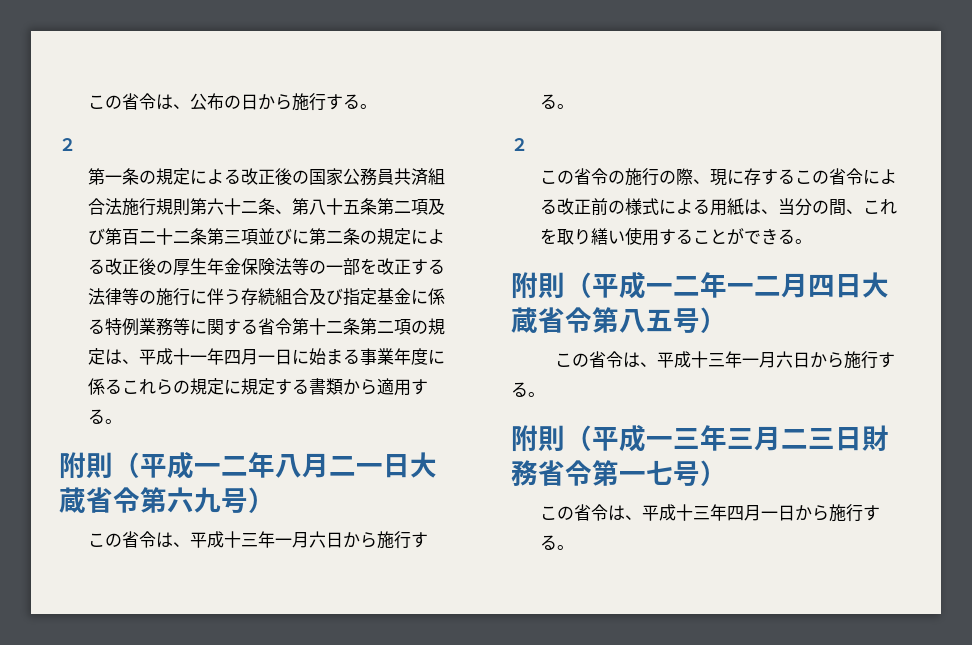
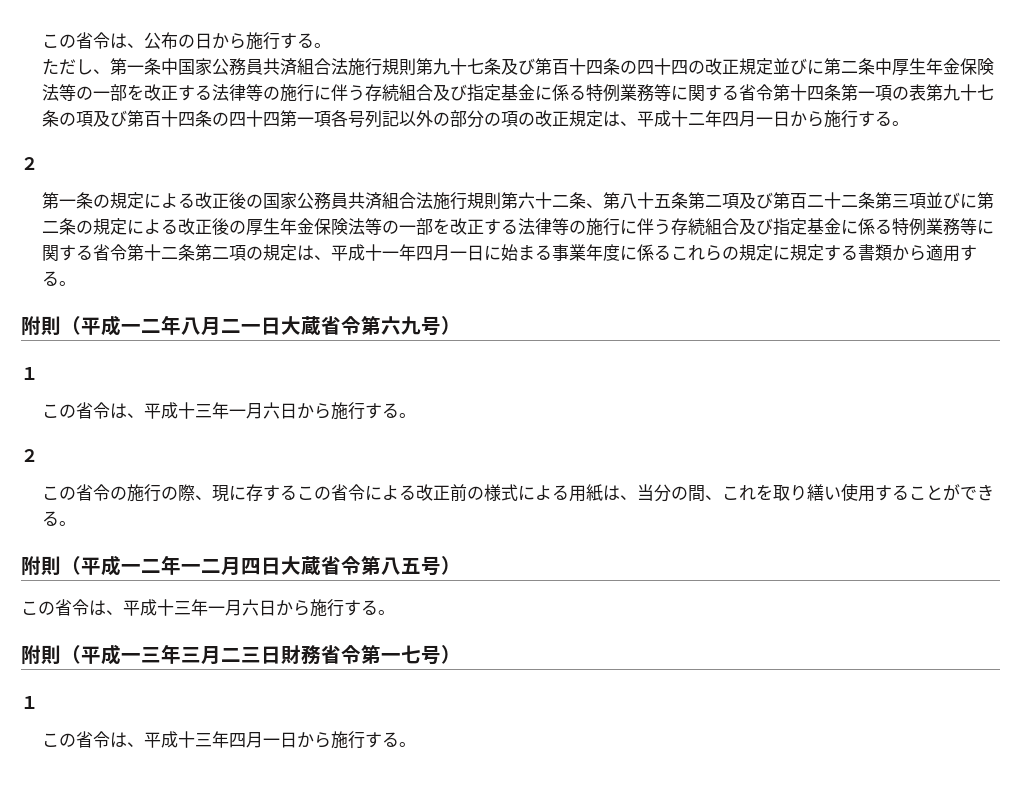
(378, 106) none -> [42,58,995,76] [42,84,995,102] [42,110,910,128] // ただし、第一条中国家公務員共済組合法施行規則第九十七条及び第百十四条の四十四の改正規定並びに第二条中厚生年金保険法等の一部を改正する法律等の施行に伴う存続組合及び指定基金に係る特例業務等に関する省令第十四条第一項の表第九十七条の項及び第百十四条の四十四第一項各号列記以外の部分の項の改正規定は、平成十二年四月一日から施行する。
(275, 500) none -> [21,367,38,380] // １
(727, 473) none -> [21,696,38,709] // １

